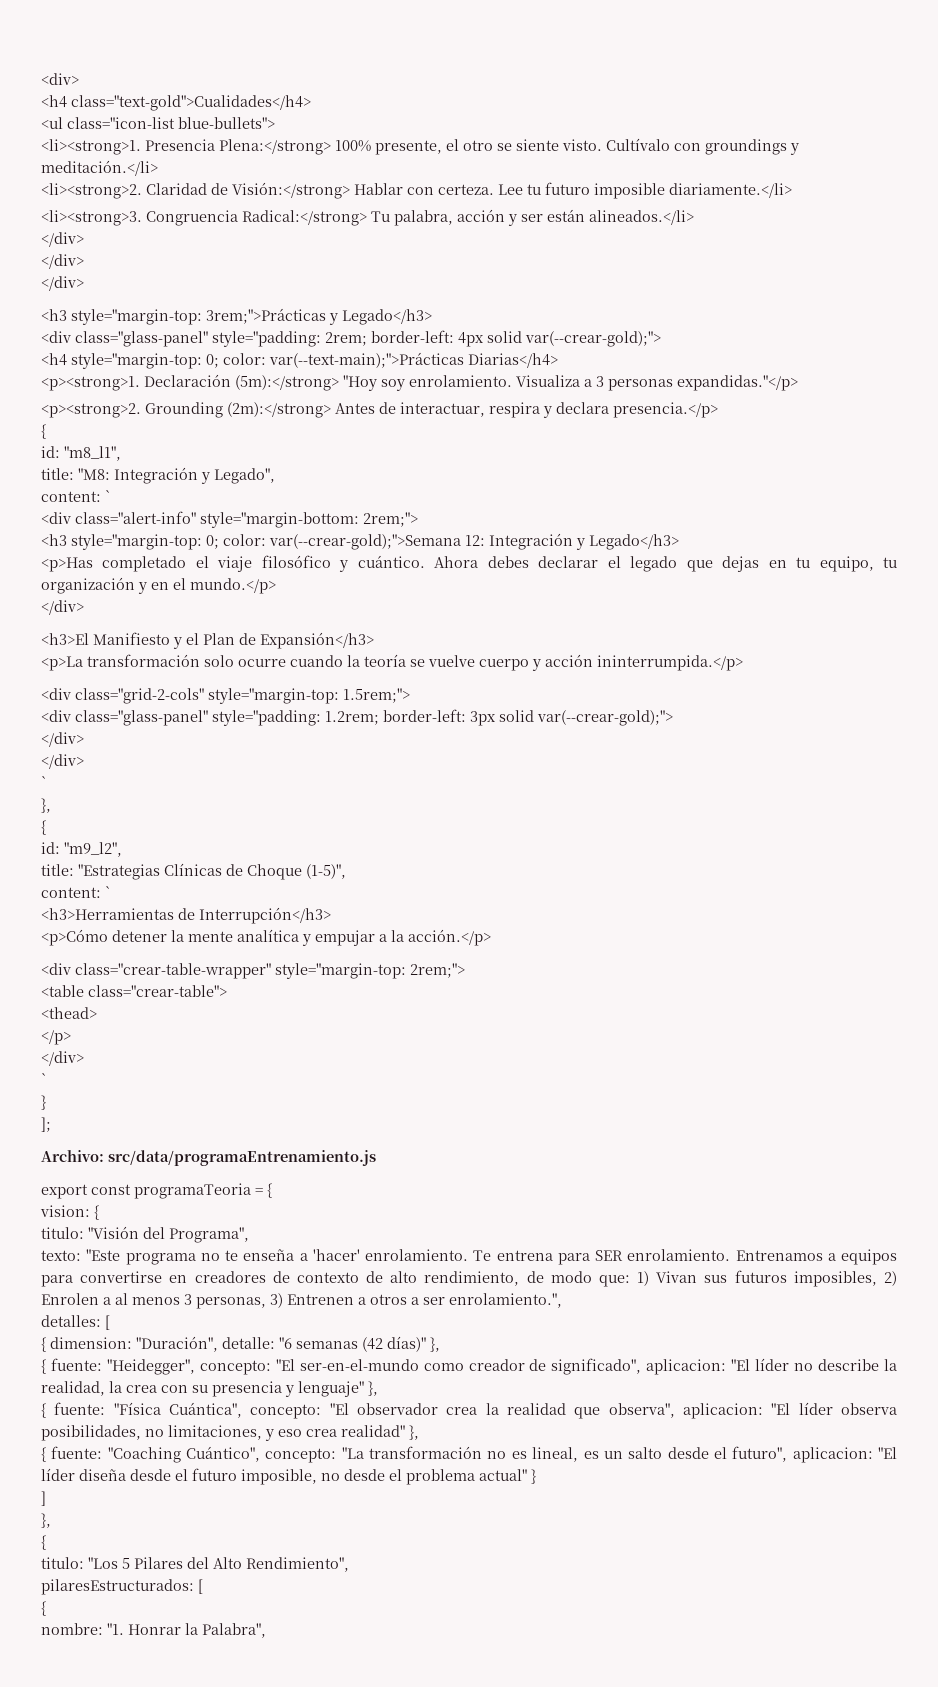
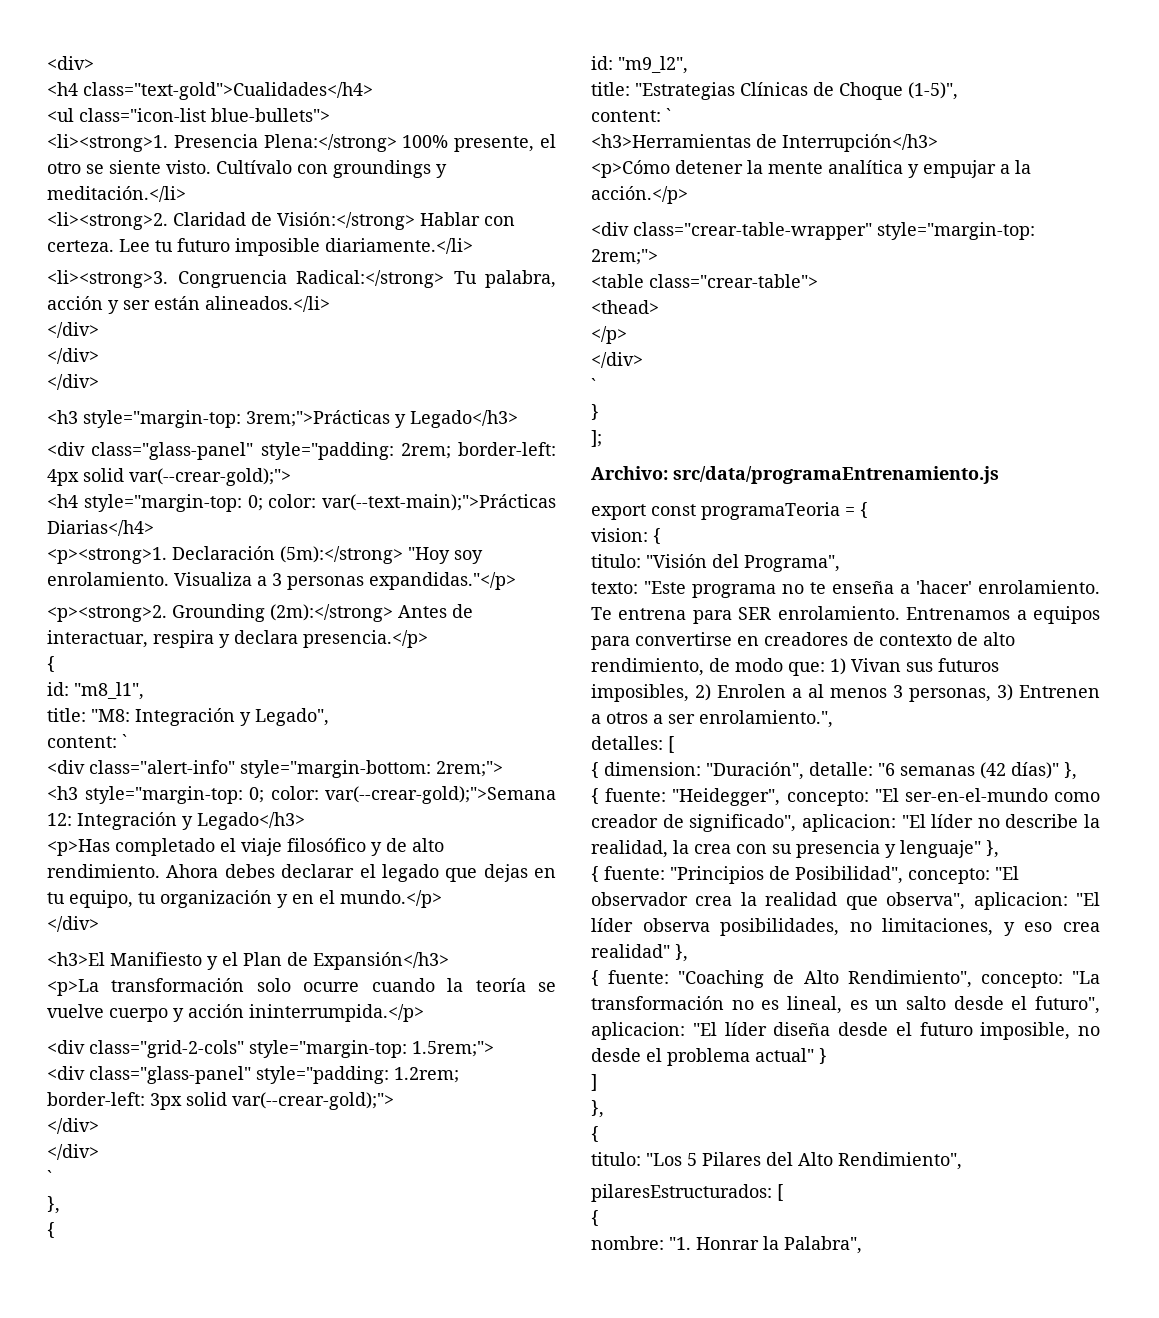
[357,555,425,568] cuántico. -> [386,838,444,852] [47,864,160,878] de alto rendimiento.
[113,1402,242,1418] "Física Cuántica", -> [670,866,903,884] "Principios de Posibilidad",
[186,1446,261,1462] Cuántico", -> [773,970,972,988] de Alto Rendimiento",

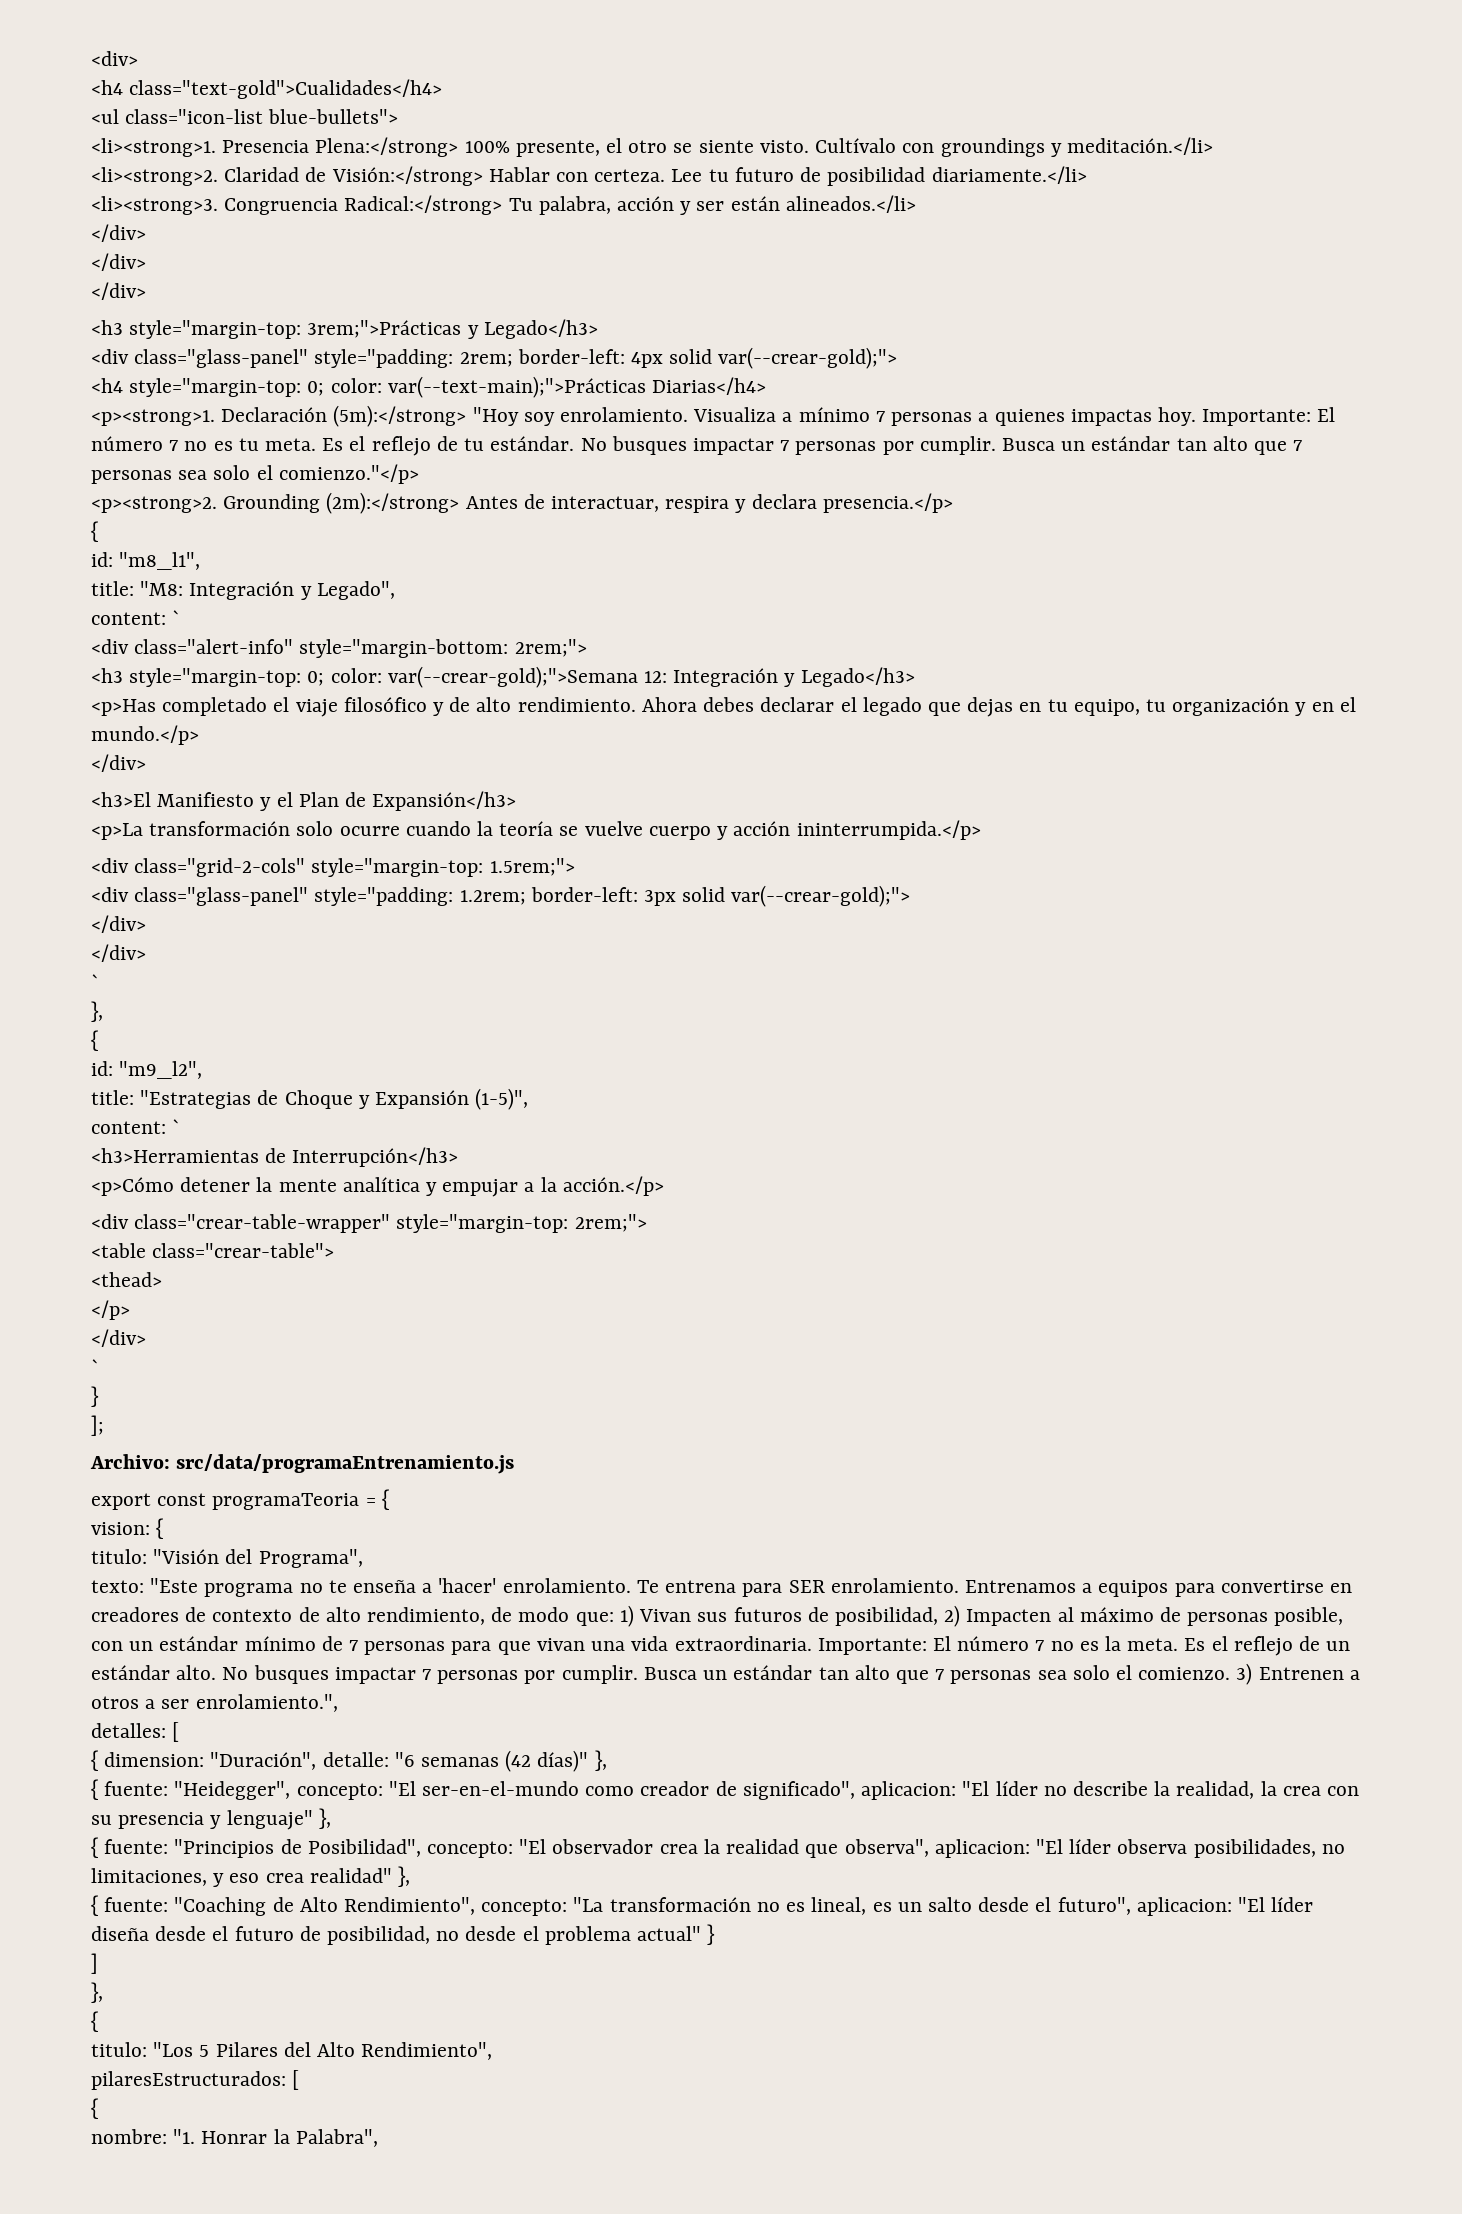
[235,238,320,256] imposible -> [800,167,926,186] de posibilidad
[272,572,516,590] 3 personas expandidas."</p> -> [798,407,1336,426] [91,436,1303,456] [91,464,419,484] mínimo 7 personas a quienes impactas hoy. Importante: El número 7 no es tu meta. Es el reflejo de tu estándar. No busques impactar 7 personas por cumplir. Busca un estándar tan alto que 7 personas sea solo el comienzo."</p>
[740,82,808,96] Clínicas -> (252, 1099) none
(903, 91) none -> [358,1090,470,1109] y Expansión
[591,684,991,702] imposibles, 2) Enrolen a al menos 3 personas, -> [807,1605,1344,1627] [91,1636,1351,1656] [91,1665,1231,1684] de posibilidad, 2) Impacten al máximo de personas posible, con un estándar mínimo de 7 personas para que vivan una vida extraordinaria. Importante: El número 7 no es la meta. Es el reflejo de un estándar alto. No busques impactar 7 personas por cumplir. Busca un estándar tan alto que 7 personas sea solo el comienzo.
[980,1022,1071,1040] imposible, -> [299,1926,431,1945] de posibilidad,

